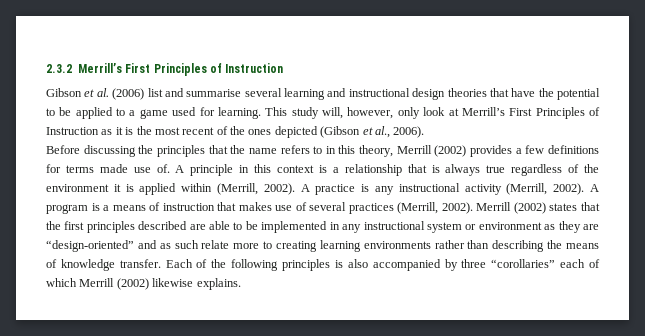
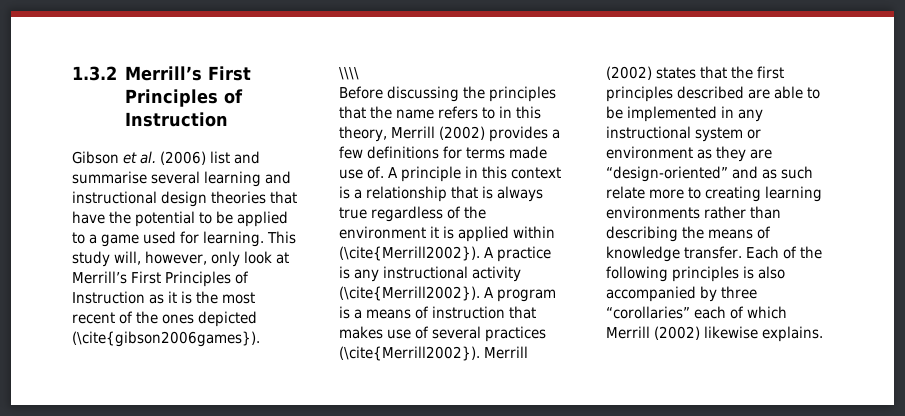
[46,64,72,73] 2.3.2 -> [72,66,117,81] 1.3.2
[320,126,425,138] (Gibson et al., 2006). -> [72,331,260,347] [339,67,359,80] (\cite{gibson2006games}). // \\\\
[217,183,295,195] (Merrill, 2002). -> [339,246,480,261] (\cite{Merrill2002}).
[506,183,585,195] (Merrill, 2002). -> [339,286,480,301] (\cite{Merrill2002}).
[397,202,473,214] (Merrill, 2002). -> [339,346,480,361] (\cite{Merrill2002}).

